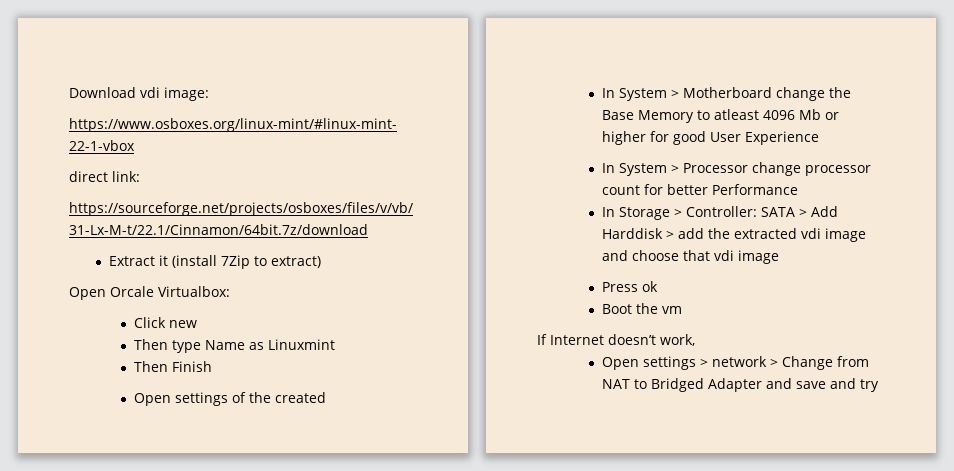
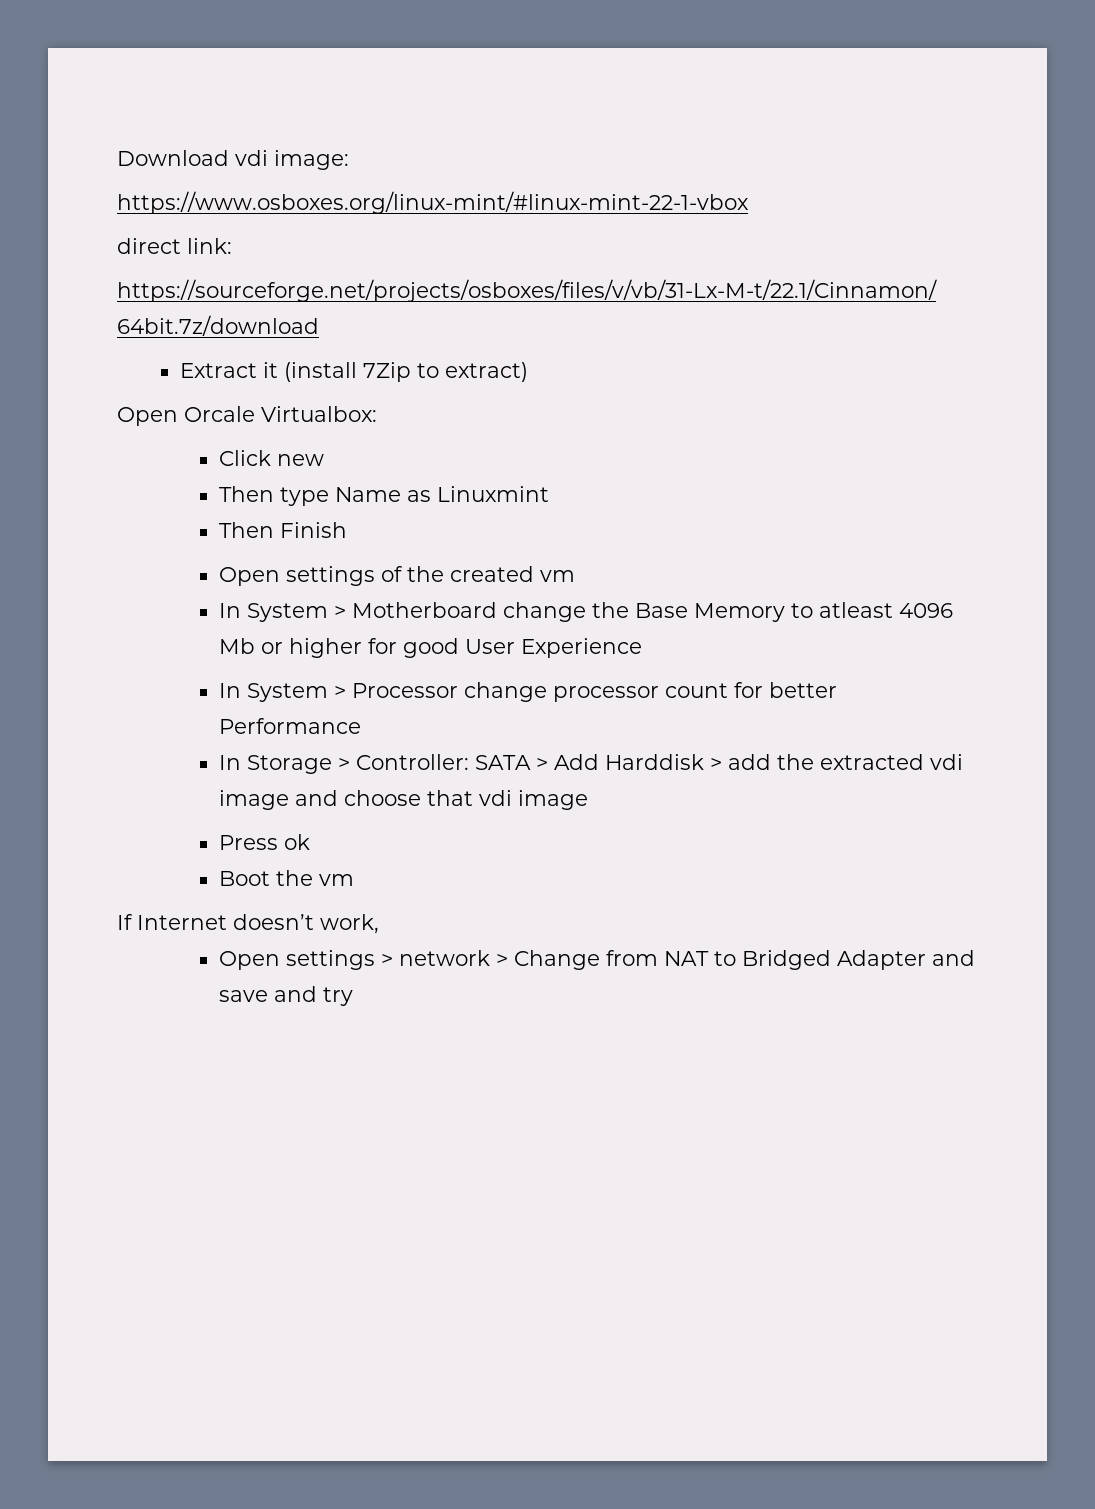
(326, 397) none -> [540,570,576,582] vm

